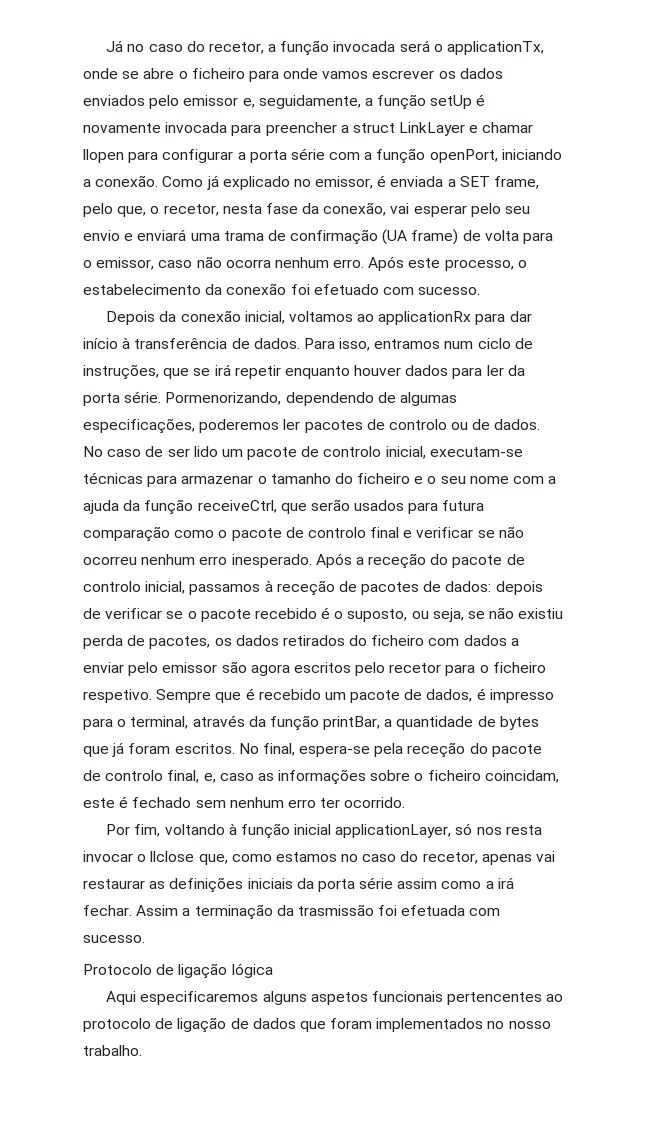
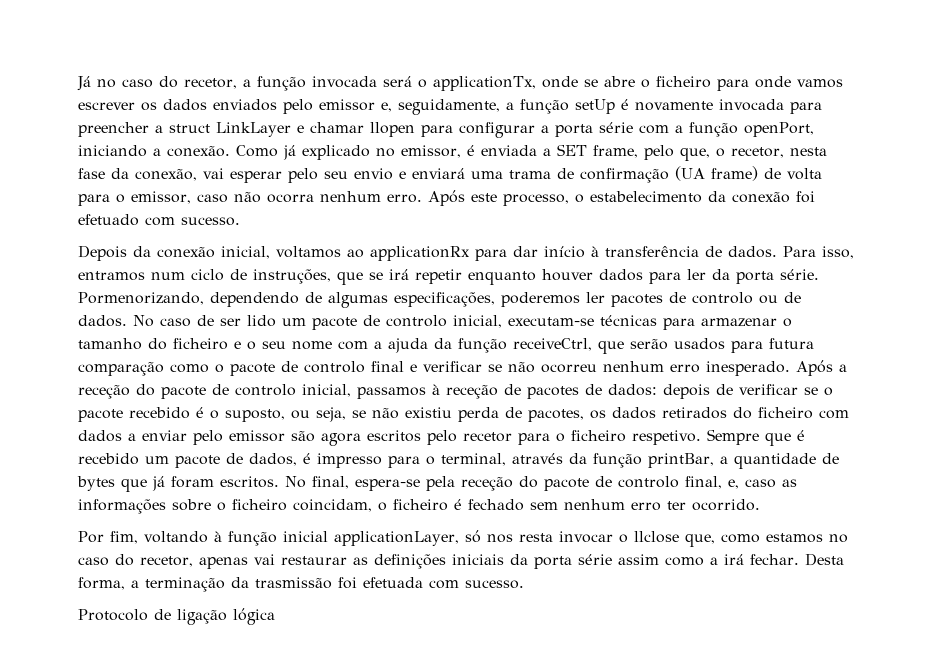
[83,798,115,808] este -> [378,499,448,511] o ficheiro
[136,905,179,916] Assim -> [804,553,844,566] [78,577,125,590] Desta forma,
[106,991,564,1005] [83,1017,551,1033] [83,1045,142,1056] // Aqui especificaremos alguns aspetos funcionais pertencentes ao protocolo de ligação de dados que foram implementados no nosso trabalho. -> (275, 616) none

